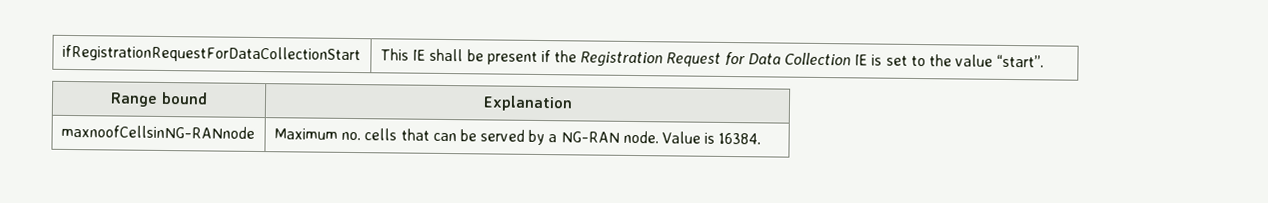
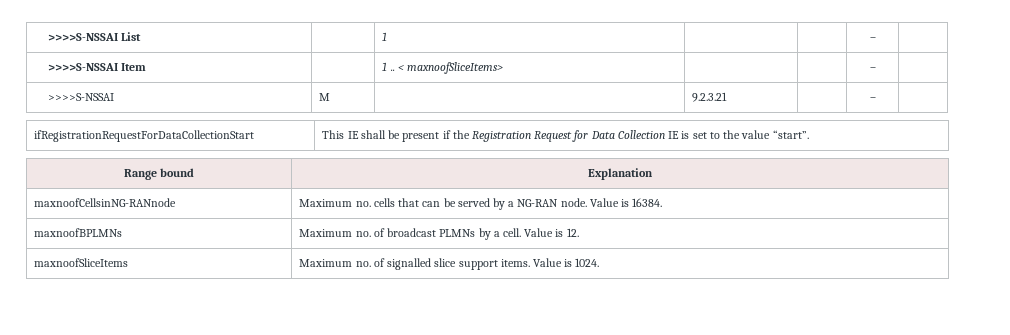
(61, 54) none -> [47,32,142,41] [382,32,388,41] [869,37,876,41] [47,63,147,71] [382,62,504,74] [869,67,876,71] [47,93,114,101] [319,93,331,101] [692,92,728,102] [869,97,876,101] >>>>S-NSSAI List | | 1 | | | – | // >>>>S-NSSAI Item | | 1 .. < maxnoofSliceItems> | | | – | // >>>>S-NSSAI | M | | 9.2.3.21 | | – | //
(762, 138) none -> [34,228,123,237] [299,228,579,240] [34,258,129,267] [299,258,600,270] // maxnoofBPLMNs | Maximum no. of broadcast PLMNs by a cell. Value is 12. // maxnoofSliceItems | Maximum no. of signalled slice support items. Value is 1024.

